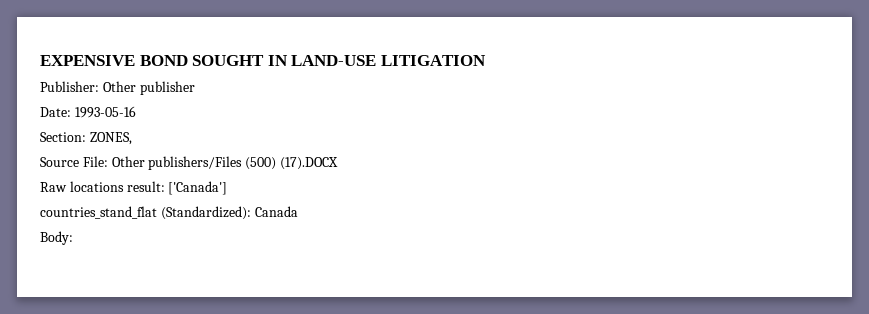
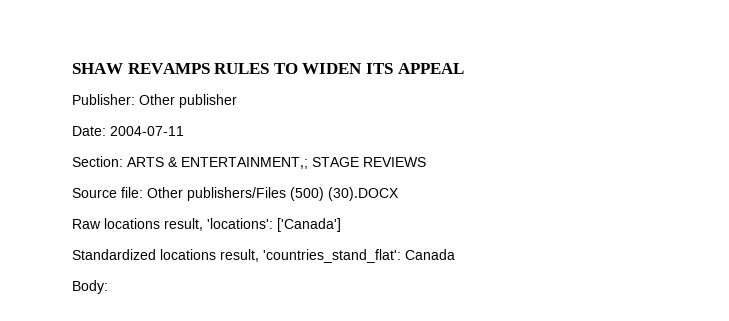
[40,55,486,66] EXPENSIVE BOND SOUGHT IN LAND-USE LITIGATION -> [72,63,464,74] SHAW REVAMPS RULES TO WIDEN ITS APPEAL
[74,106,136,118] 1993-05-16 -> [110,126,184,136] 2004-07-11
[89,132,132,145] ZONES, -> [127,157,426,169] ARTS & ENTERTAINMENT,; STAGE REVIEWS
[82,156,108,167] File: -> [121,187,143,198] file:
[279,157,338,170] (17).DOCX -> [328,187,399,201] (30).DOCX
[126,181,165,192] result: -> [164,218,273,231] result, 'locations':
[40,206,251,220] countries_stand_flat (Standardized): -> [72,249,401,263] Standardized locations result, 'countries_stand_flat':

